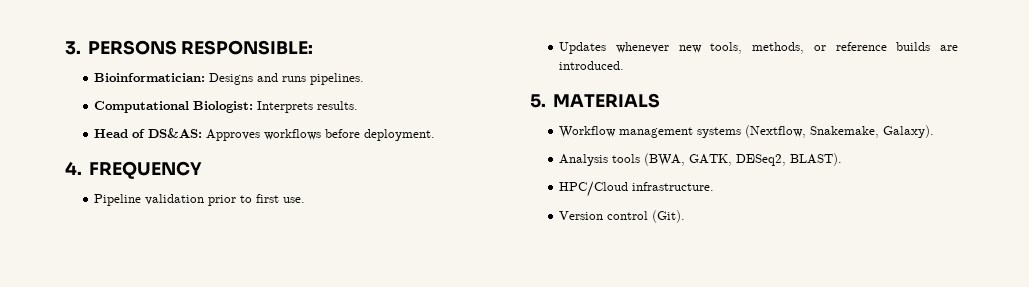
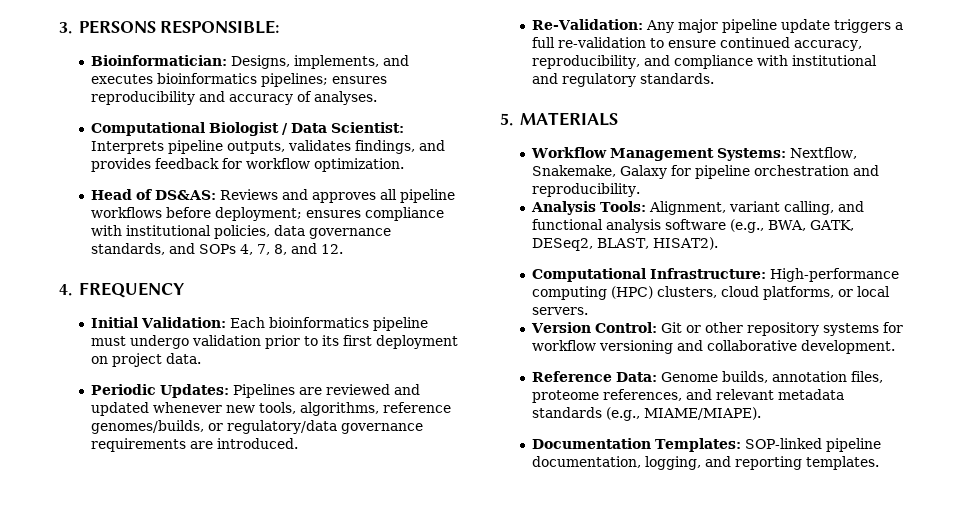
[209,73,365,85] [94,101,359,113] [94,128,436,141] [65,161,202,179] [94,194,306,206] [559,42,959,54] [559,61,625,70] [530,93,660,108] [559,125,935,138] [559,153,843,166] [559,181,715,197] [559,210,686,223] Designs and runs pipelines. // Computational Biologist: Interprets results. // Head of DS&AS: Approves workflows before deployment. // 4. FREQUENCY // Pipeline validation prior to first use. // Updates whenever new tools, methods, or reference builds are introduced. // 5. MATERIALS // Workflow management systems (Nextflow, Snakemake, Galaxy). // Analysis tools (BWA, GATK, DESeq2, BLAST). // HPC/Cloud infrastructure. // Version control (Git). -> [230,55,409,69] [90,73,387,87] [90,91,377,105] [90,122,404,136] [90,140,445,154] [90,158,404,172] [90,189,455,203] [90,207,444,221] [90,225,391,239] [90,243,343,255] [59,282,184,298] [90,317,428,331] [90,335,458,349] [90,353,201,367] [90,384,420,398] [90,402,451,416] [90,420,423,434] [90,438,298,452] [531,19,903,33] [531,37,862,51] [531,55,877,69] [531,73,714,87] [500,112,618,126] [530,147,857,161] [531,165,879,179] [531,183,640,197] [530,201,864,215] [531,219,854,233] [531,237,718,251] [531,268,899,282] [531,286,890,300] [531,307,588,315] [530,322,903,336] [531,340,895,354] [531,371,883,383] [531,389,844,403] [531,407,761,421] [531,438,881,452] [531,456,879,470] Designs, implements, and executes bioinformatics pipelines; ensures reproducibility and accuracy of analyses. // Computational Biologist / Data Scientist: Interprets pipeline outputs, validates findings, and provides feedback for workflow optimization. // Head of DS&AS: Reviews and approves all pipeline workflows before deployment; ensures compliance with institutional policies, data governance standards, and SOPs 4, 7, 8, and 12. // 4. FREQUENCY // Initial Validation: Each bioinformatics pipeline must undergo validation prior to its first deployment on project data. // Periodic Updates: Pipelines are reviewed and updated whenever new tools, algorithms, reference genomes/builds, or regulatory/data governance requirements are introduced. // Re-Validation: Any major pipeline update triggers a full re-validation to ensure continued accuracy, reproducibility, and compliance with institutional and regulatory standards. // 5. MATERIALS // Workflow Management Systems: Nextflow, Snakemake, Galaxy for pipeline orchestration and reproducibility. // Analysis Tools: Alignment, variant calling, and functional analysis software (e.g., BWA, GATK, DESeq2, BLAST, HISAT2). // Computational Infrastructure: High-performance computing (HPC) clusters, cloud platforms, or local servers. // Version Control: Git or other repository systems for workflow versioning and collaborative development. // Reference Data: Genome builds, annotation files, proteome references, and relevant metadata standards (e.g., MIAME/MIAPE). // Documentation Templates: SOP-linked pipeline documentation, logging, and reporting templates.

